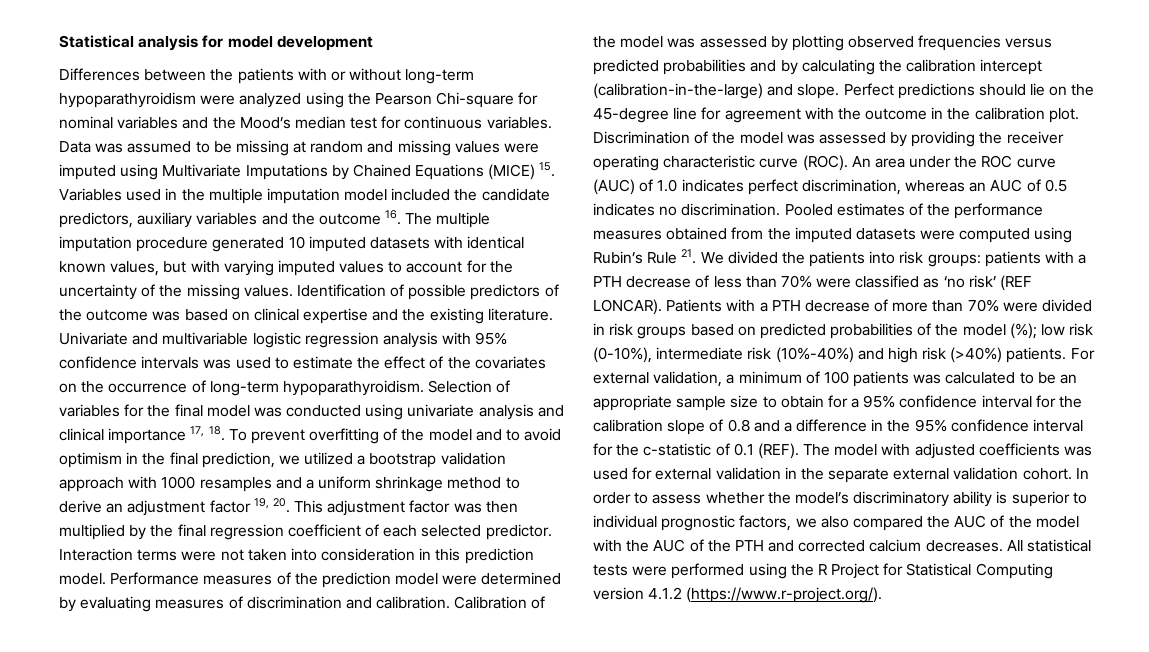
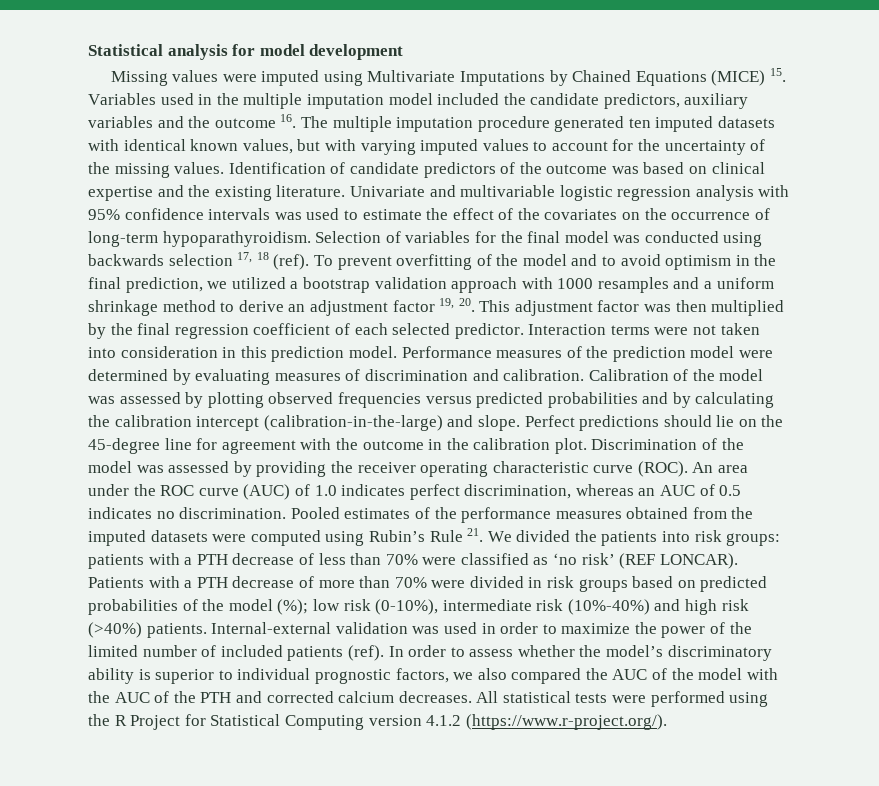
[59,68,475,84] [59,92,539,108] [59,116,552,129] [59,140,451,156] Differences between the patients with or without long-term hypoparathyroidism were analyzed using the Pearson Chi-square for nominal variables and the Mood’s median test for continuous variables. Data was assumed to be missing at random and missing -> [110,71,168,86] Missing
[288,236,305,249] 10 -> [628,118,651,128] ten
[408,284,467,300] possible -> [349,162,419,174] candidate
[407,404,564,420] [59,426,225,444] univariate analysis and clinical importance 17, 18. -> [88,252,310,270] backwards selection 17, 18 (ref).
[1070,348,1095,360] [593,371,1078,387] [593,395,1083,411] [593,419,1084,435] [593,443,1093,459] [593,467,1072,483] For external validation, a minimum of 100 patients was calculated to be an appropriate sample size to obtain for a 95% confidence interval for the calibration slope of 0.8 and a difference in the 95% confidence interval for the c-statistic of 0.1 (REF). The model with adjusted coefficients was used for external validation in the separate external validation cohort. -> [211,622,752,638] [88,645,384,661] Internal-external validation was used in order to maximize the power of the limited number of included patients (ref).

